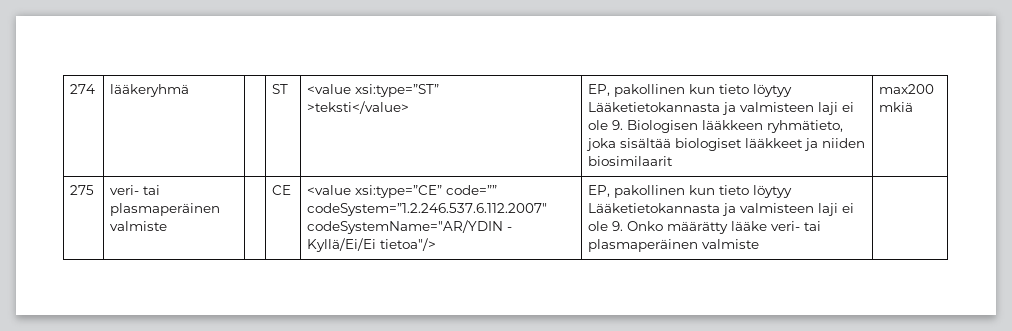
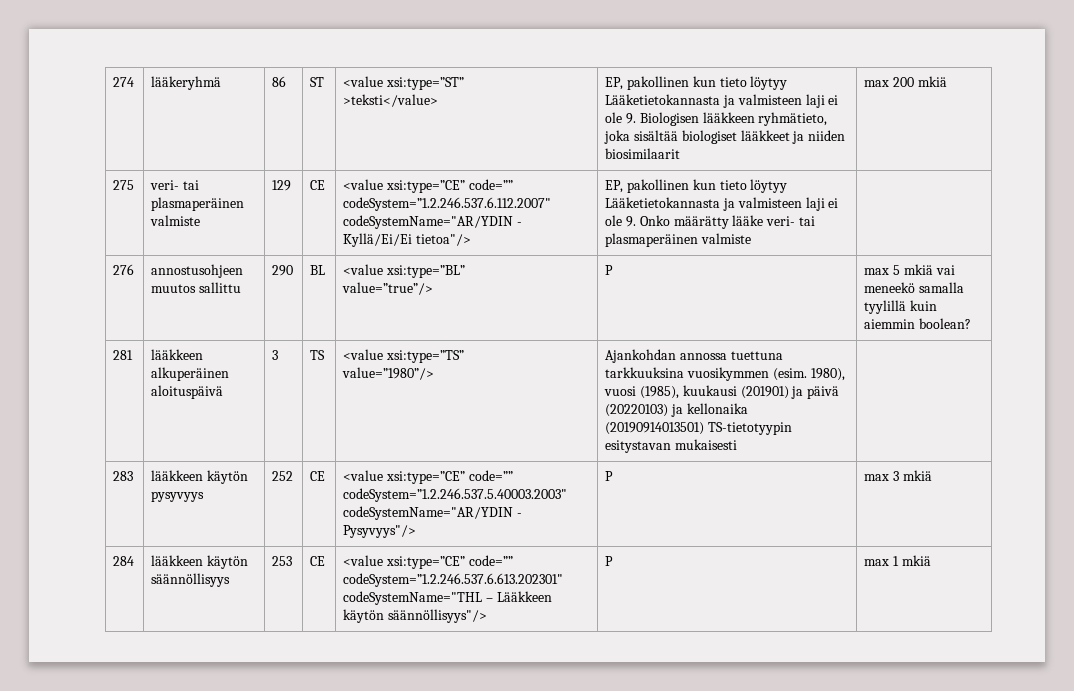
(190, 90) none -> [272,76,287,87] 86
[879,84,935,94] max200 -> [864,77,915,87] max 200
(168, 226) none -> [272,180,292,191] 129
(760, 244) none -> [113,264,135,275] [151,264,244,278] [151,282,242,293] [272,265,294,276] [310,265,326,275] [343,264,466,278] [342,282,434,295] [605,265,614,275] [864,264,955,275] [864,282,965,293] [864,300,938,314] [864,318,972,329] [113,350,134,360] [151,349,204,360] [151,367,230,381] [151,385,224,399] [272,350,279,360] [310,350,326,360] [343,349,465,363] [342,367,435,380] [605,349,783,363] [605,367,845,381] [604,385,840,399] [605,403,748,417] [605,422,793,435] [605,439,738,453] [113,471,134,481] [151,470,249,484] [151,491,205,502] [272,471,294,481] [310,471,326,481] [343,470,513,484] [343,488,568,502] [343,506,523,520] [343,525,417,538] [605,471,614,481] [864,470,932,481] [113,556,135,566] [151,555,249,569] [151,573,231,587] [272,556,293,566] [310,556,326,566] [343,555,513,569] [343,573,564,587] [343,591,552,605] [343,609,488,623] [605,556,614,566] [864,555,931,566] // 276 | annostusohjeen muutos sallittu | 290 | BL | <value xsi:type=”BL” // value=”true”/> | P | max 5 mkiä vai meneekö samalla tyylillä kuin aiemmin boolean? // 281 | lääkkeen alkuperäinen aloituspäivä | 3 | TS | <value xsi:type=”TS” // value=”1980”/> | Ajankohdan annossa tuettuna tarkkuuksina vuosikymmen (esim. 1980), vuosi (1985), kuukausi (201901) ja päivä (20220103) ja kellonaika (20190914013501) TS-tietotyypin esitystavan mukaisesti | // 283 | lääkkeen käytön pysyvyys | 252 | CE | <value xsi:type=”CE” code=”” codeSystem=”1.2.246.537.5.40003.2003" codeSystemName="AR/YDIN - Pysyvyys"/> | P | max 3 mkiä // 284 | lääkkeen käytön säännöllisyys | 253 | CE | <value xsi:type=”CE” code=”” codeSystem=”1.2.246.537.6.613.202301" codeSystemName="THL – Lääkkeen käytön säännöllisyys"/> | P | max 1 mkiä

